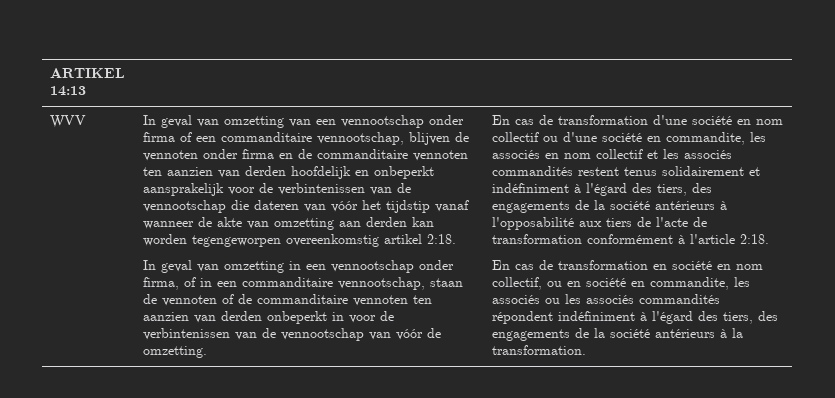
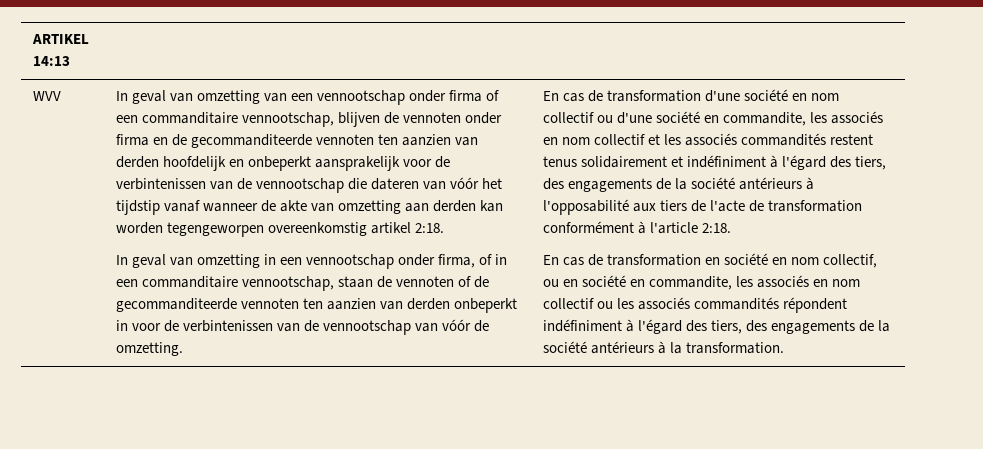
[316,149,408,159] commanditaire -> [191,134,313,148] gecommanditeerde
[256,294,348,304] commanditaire -> [115,298,237,312] gecommanditeerde
(540, 299) none -> [813,279,861,287] [542,298,594,309] en nom collectif

